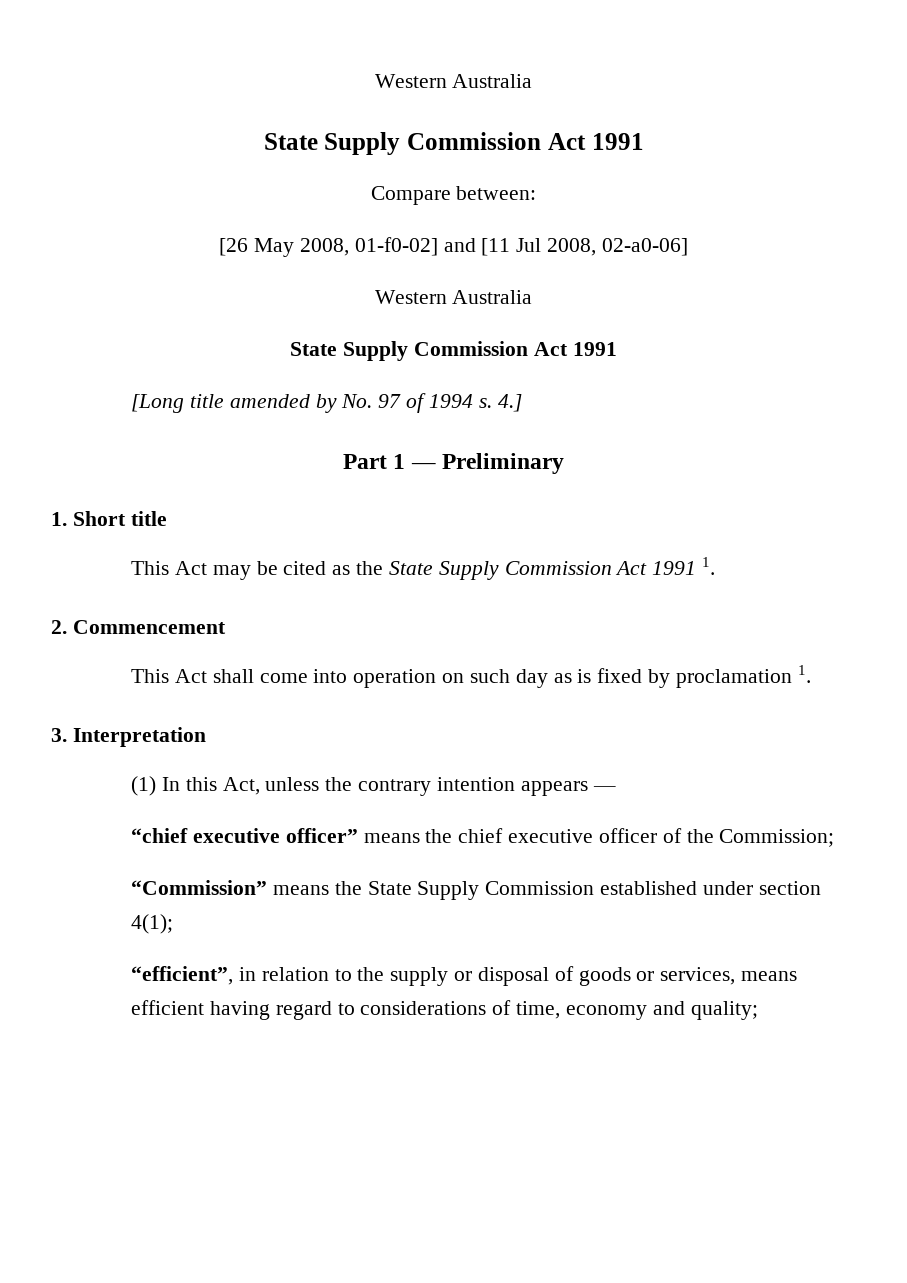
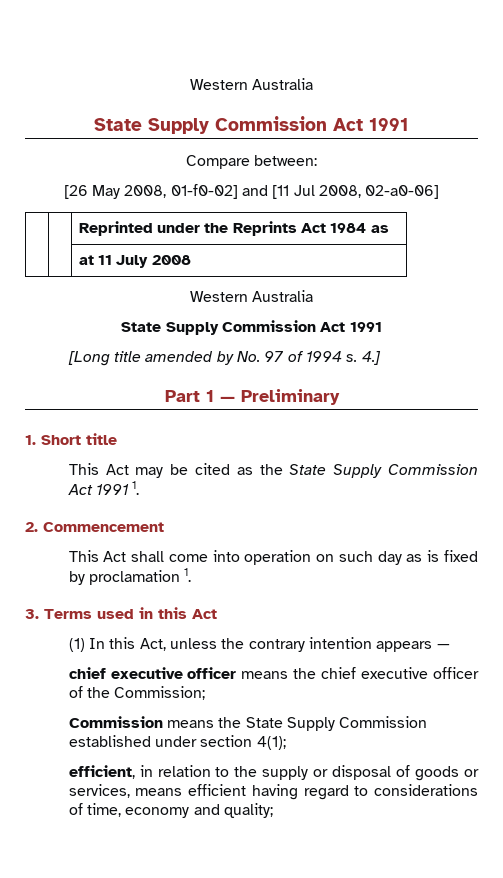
(688, 247) none -> [78,221,389,236] [78,255,191,268] // | | Reprinted under the Reprints Act 1984 as // | | at 11 July 2008
[72,727,206,747] Interpretation -> [44,607,217,619] Terms used in this Act
[131,828,358,843] “chief executive officer” -> [68,667,237,679] chief executive officer
[131,880,268,895] “Commission” -> [68,716,163,728] Commission
[131,966,234,985] “efficient”, -> [68,765,135,779] efficient,

